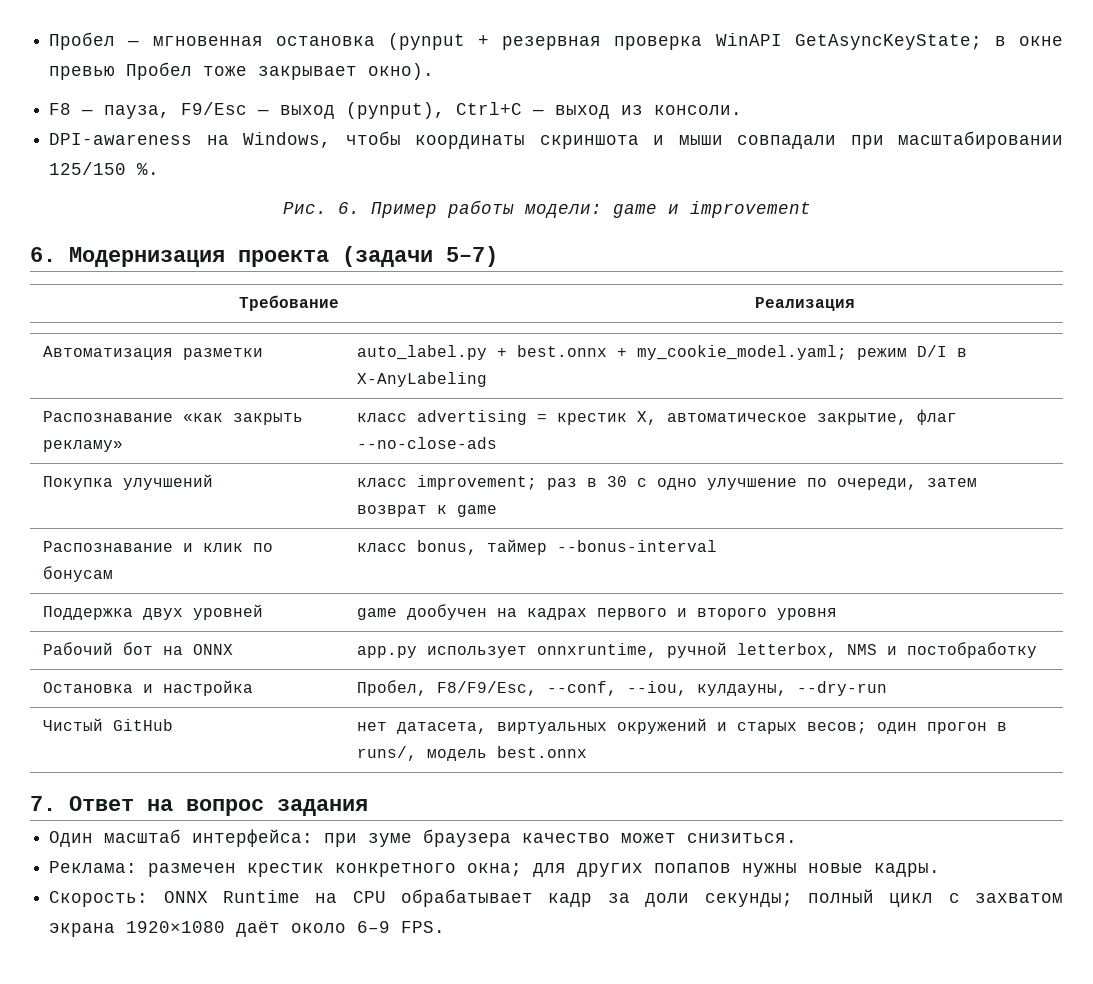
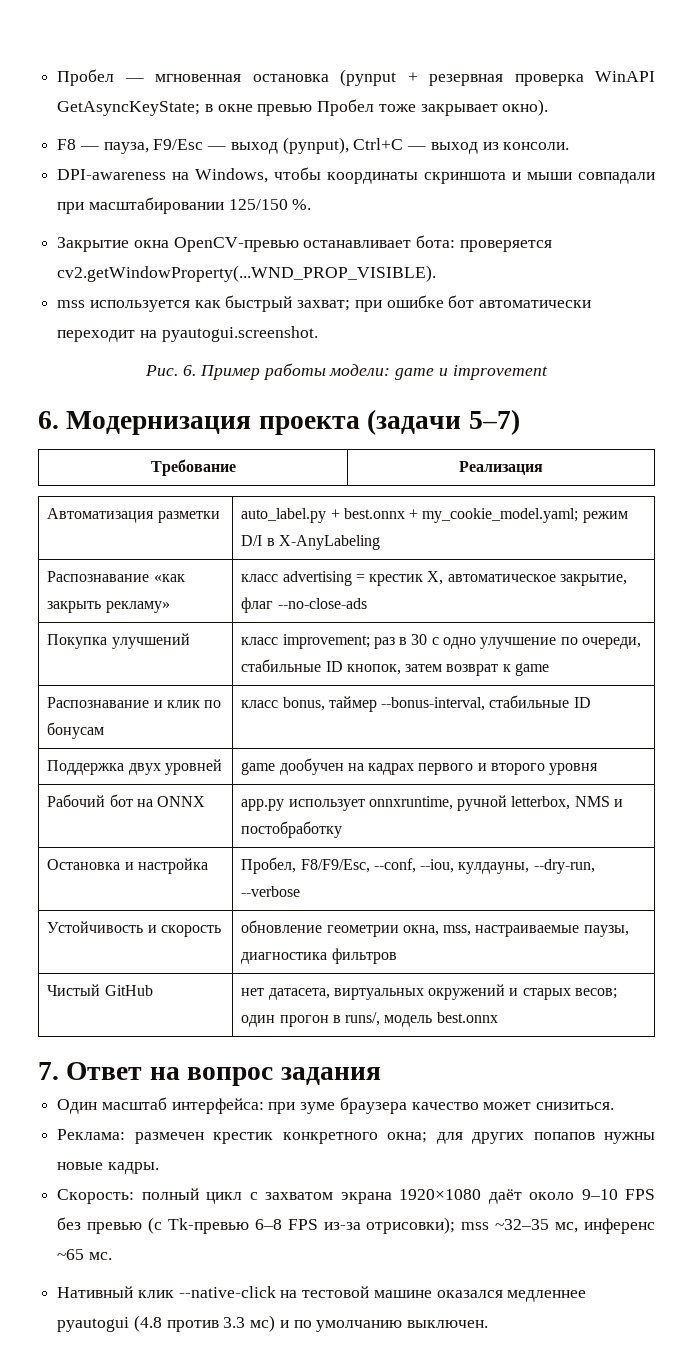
(160, 169) none -> [57,235,552,252] [57,265,437,282] [57,295,592,312] [57,326,318,342] // Закрытие окна OpenCV-превью останавливает бота: проверяется cv2.getWindowProperty(...WND_PROP_VISIBLE). // mss используется как быстрый захват; при ошибке бот автоматически переходит на pyautogui.screenshot.
(917, 484) none -> [241,659,401,675] стабильные ID кнопок,
[556,540,717,552] --bonus-interval -> [381,695,591,711] --bonus-interval, стабильные ID
[796,681,887,696] --dry-run -> [533,859,595,874] [241,886,301,897] [47,921,221,937] [241,920,629,937] [241,948,397,964] --dry-run, --verbose // Устойчивость и скорость | обновление геометрии окна, mss, настраиваемые паузы, диагностика фильтров
[163,889,793,907] ONNX Runtime на CPU обрабатывает кадр за доли секунды; -> (135, 1196) none
[357,921,446,933] 6–9 FPS. -> [581,1189,656,1200] [57,1217,655,1234] [57,1249,112,1260] [57,1286,587,1302] [57,1315,489,1332] 9–10 FPS без превью (с Tk-превью 6–8 FPS из-за отрисовки); mss ~32–35 мс, инференс ~65 мс. // Нативный клик --native-click на тестовой машине оказался медленнее pyautogui (4.8 против 3.3 мс) и по умолчанию выключен.

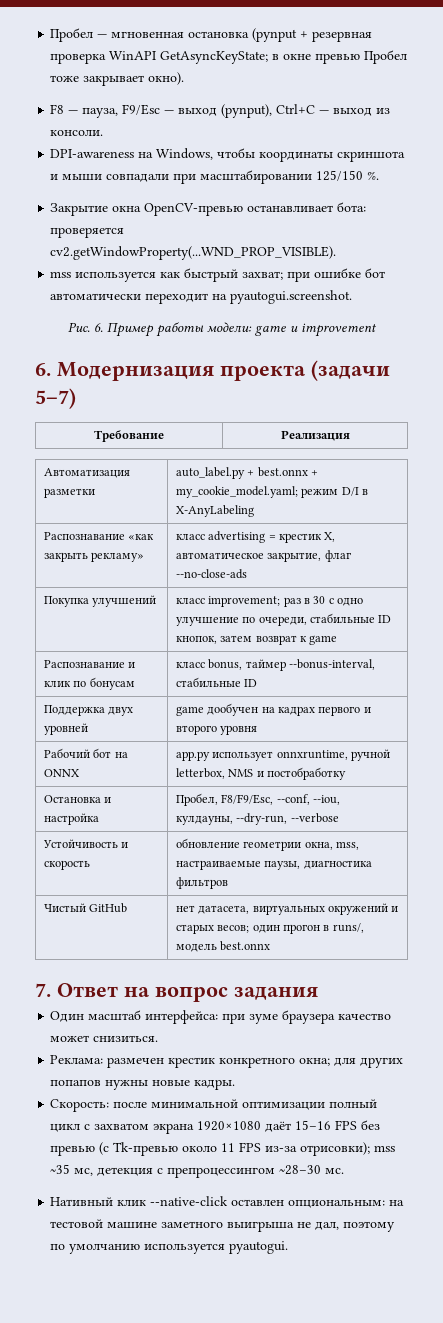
(135, 1196) none -> [113,1099,326,1110] после минимальной оптимизации
[529,1189,618,1200] около 9–10 -> [295,1120,332,1130] 15–16
[254,1219,282,1230] 6–8 -> [182,1143,236,1152] около 11
[495,1218,655,1234] [57,1249,85,1260] ~32–35 мс, инференс ~65 -> [50,1164,322,1178] ~35 мс, детекция с препроцессингом ~28–30
(276, 1292) none -> [231,1199,386,1208] оставлен опциональным:
[436,1290,587,1302] [57,1315,489,1332] оказался медленнее pyautogui (4.8 против 3.3 мс) и по умолчанию выключен. -> [161,1221,396,1232] [50,1241,289,1254] заметного выигрыша не дал, поэтому по умолчанию используется pyautogui.

